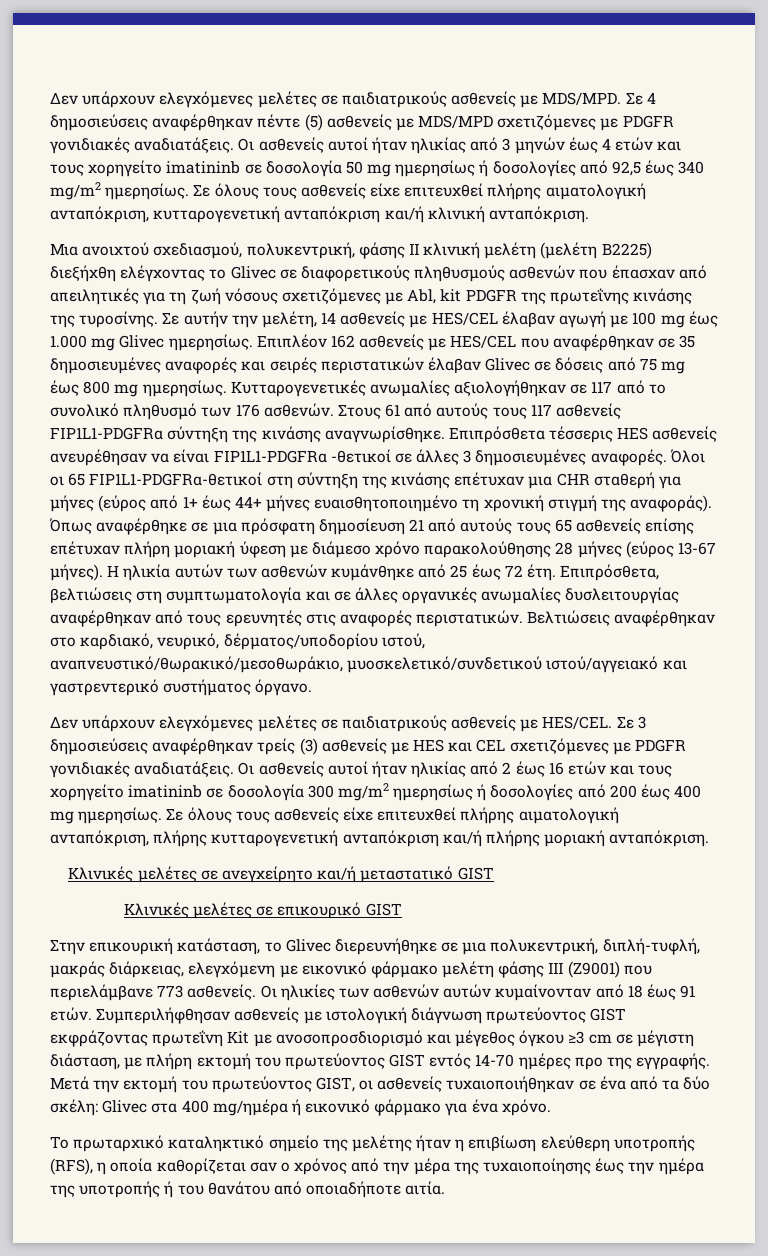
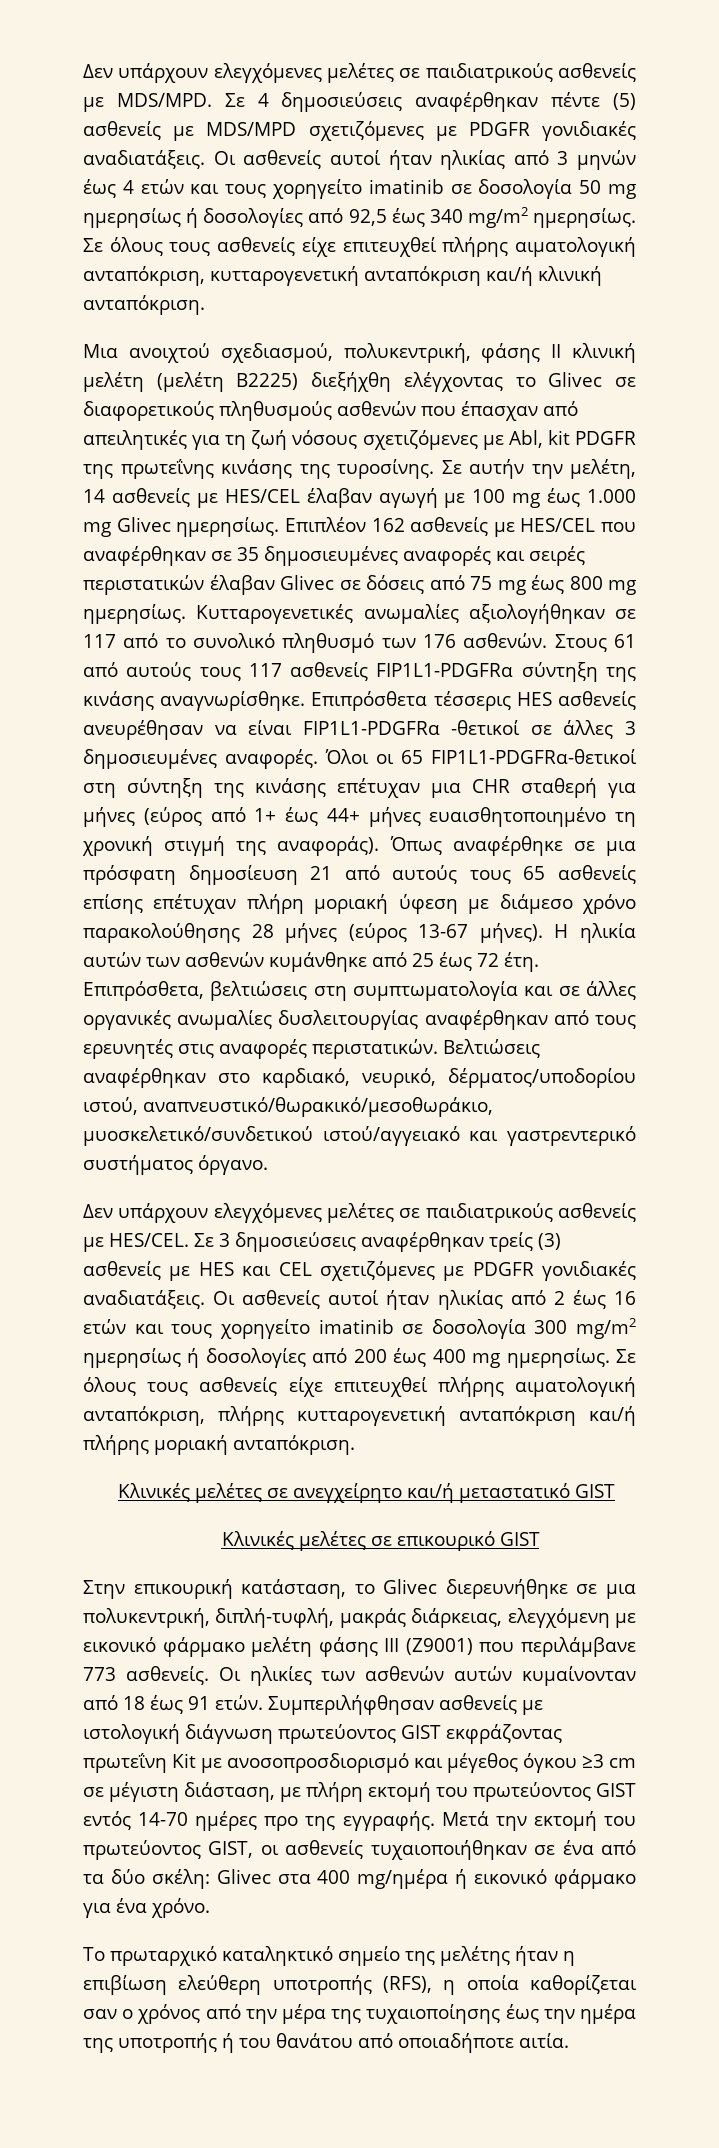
[166,161,241,174] imatininb -> [368,179,444,194] imatinib
[128,785,203,798] imatininb -> [318,1319,394,1334] imatinib
[50,984,153,1001] περιελάμβανε -> [521,1637,636,1657] περιλάμβανε

